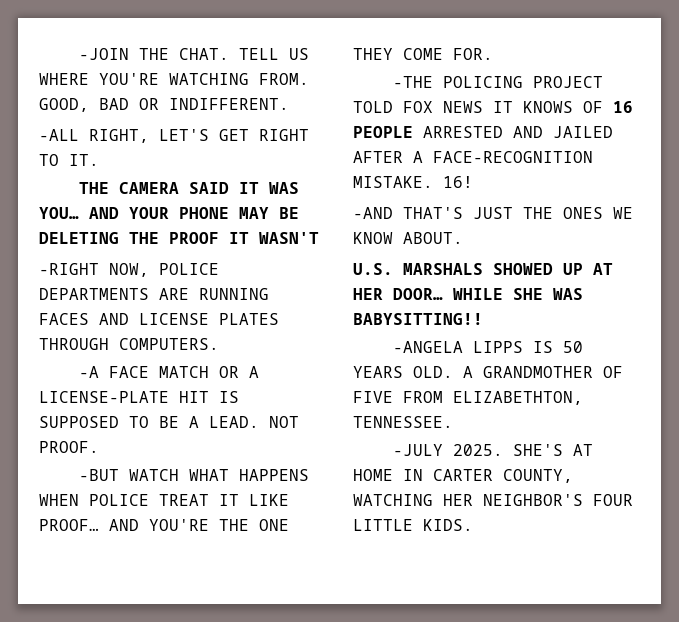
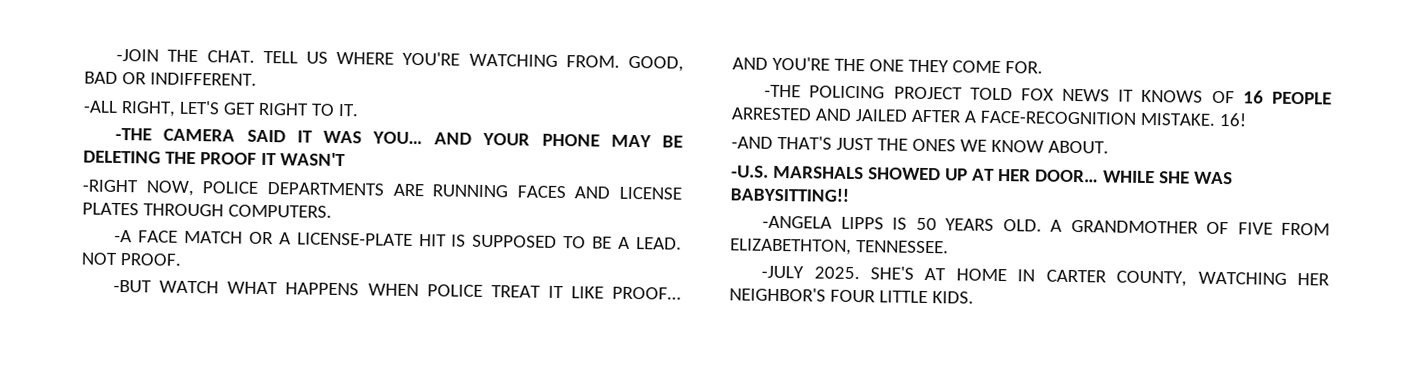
[79,182,110,194] THE -> [115,127,153,141] -THE
[353,263,393,275] U.S. -> [731,165,769,178] -U.S.

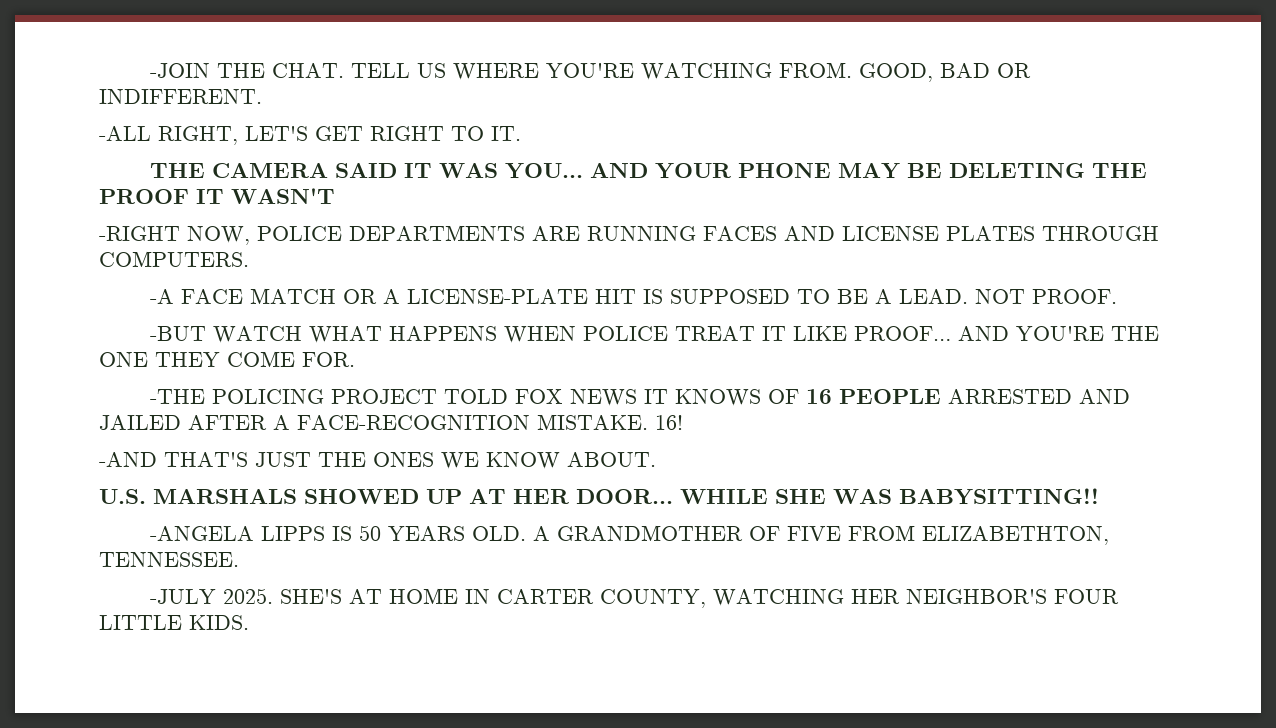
[115,127,153,141] -THE -> [150,163,206,178] THE
[731,165,769,178] -U.S. -> [99,489,146,504] U.S.

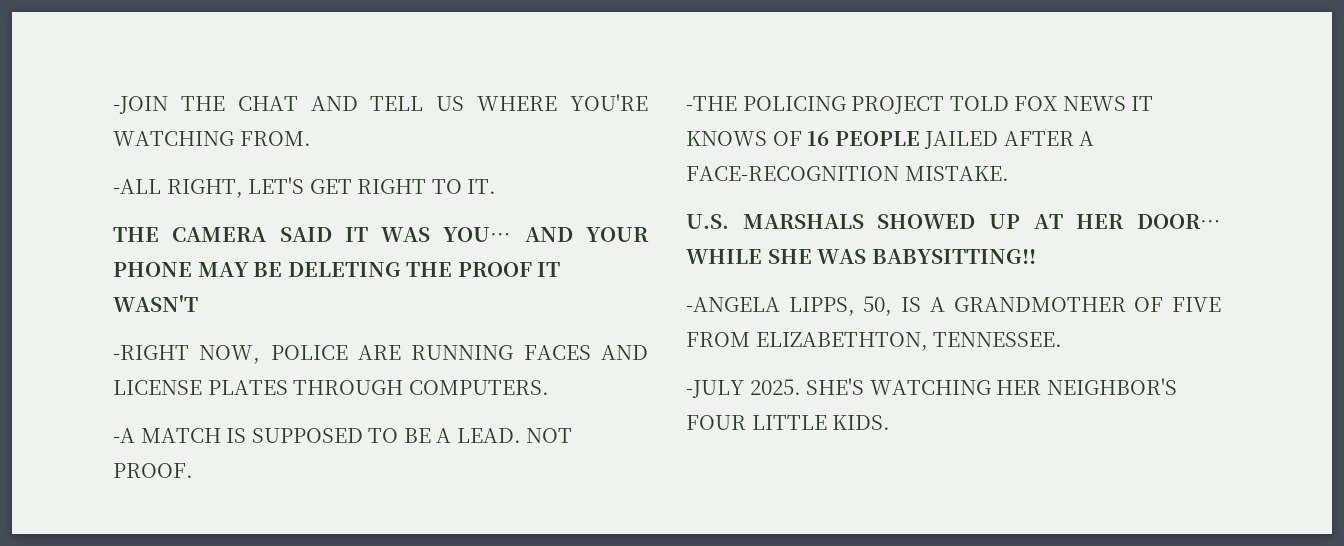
[272,63,345,78] CHAT. -> [237,96,358,111] CHAT AND
[859,63,1032,82] [99,89,262,104] GOOD, BAD OR INDIFFERENT. -> (311, 138) none
[349,225,525,241] DEPARTMENTS -> (348, 352) none
[181,288,637,304] FACE MATCH OR A LICENSE-PLATE HIT -> [140,428,221,443] MATCH
[150,326,1160,343] [99,351,355,367] // -BUT WATCH WHAT HAPPENS WHEN POLICE TREAT IT LIKE PROOF… AND YOU'RE THE ONE THEY COME FOR. -> (193, 470) none
[948,389,1131,404] ARRESTED AND -> (920, 138) none
[655,415,683,430] [99,452,656,469] 16! // -AND THAT'S JUST THE ONES WE KNOW ABOUT. -> (1009, 173) none
[261,525,527,541] LIPPS IS 50 YEARS OLD. -> [788,296,922,316] LIPPS, 50, IS
[349,588,707,608] AT HOME IN CARTER COUNTY, -> (865, 386) none

